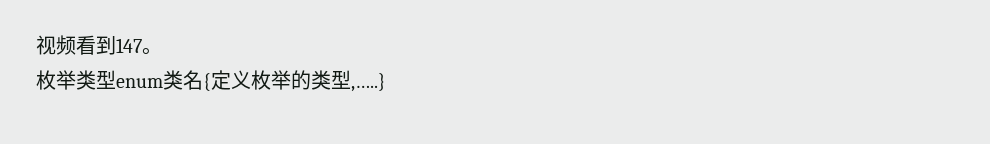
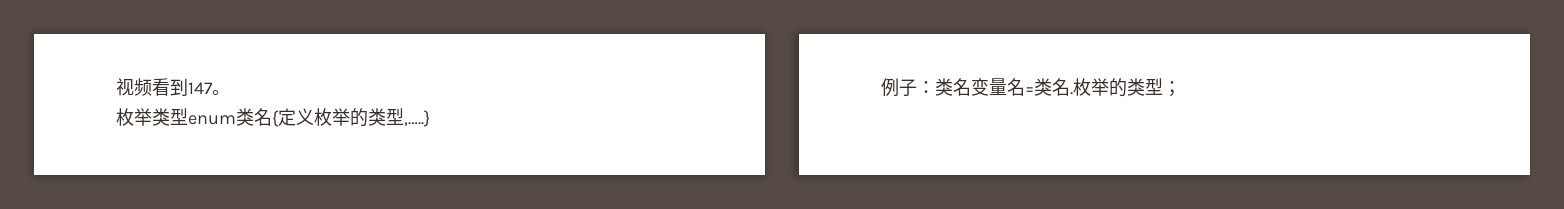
(386, 82) none -> [881,78,1181,97] // 例子：类名变量名=类名.枚举的类型；

